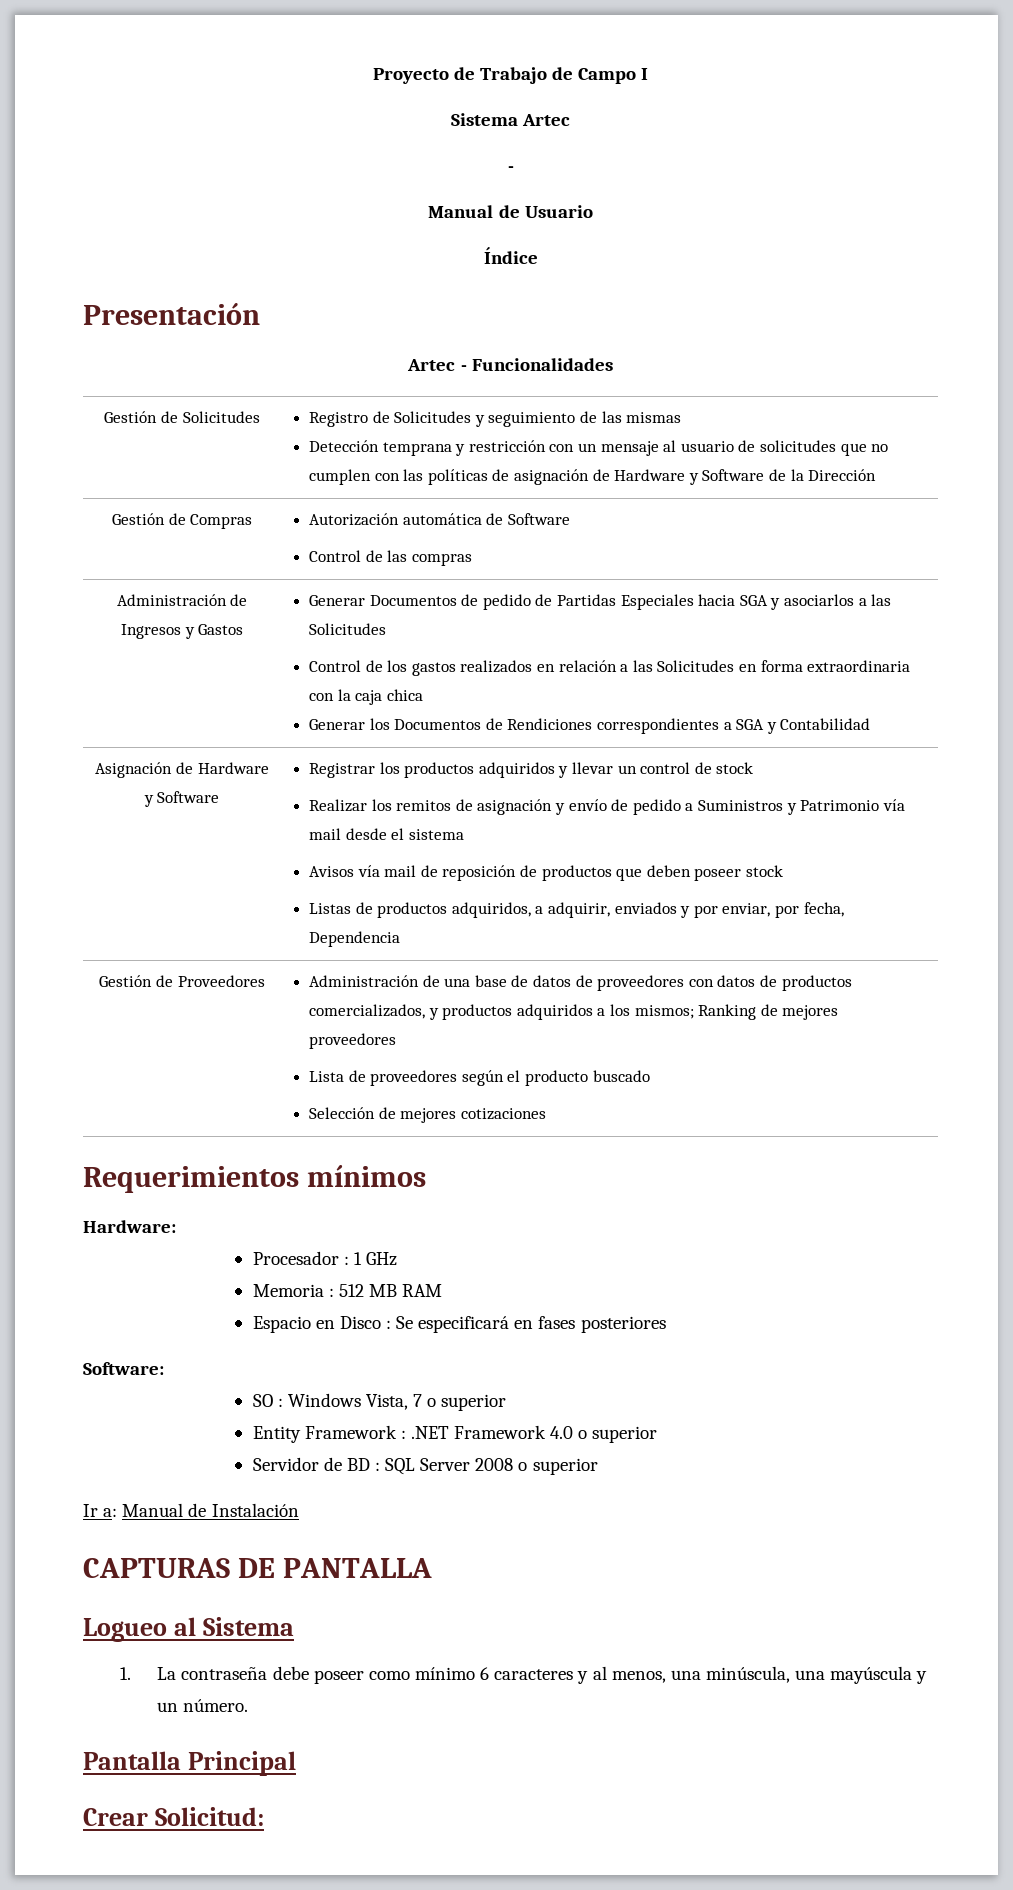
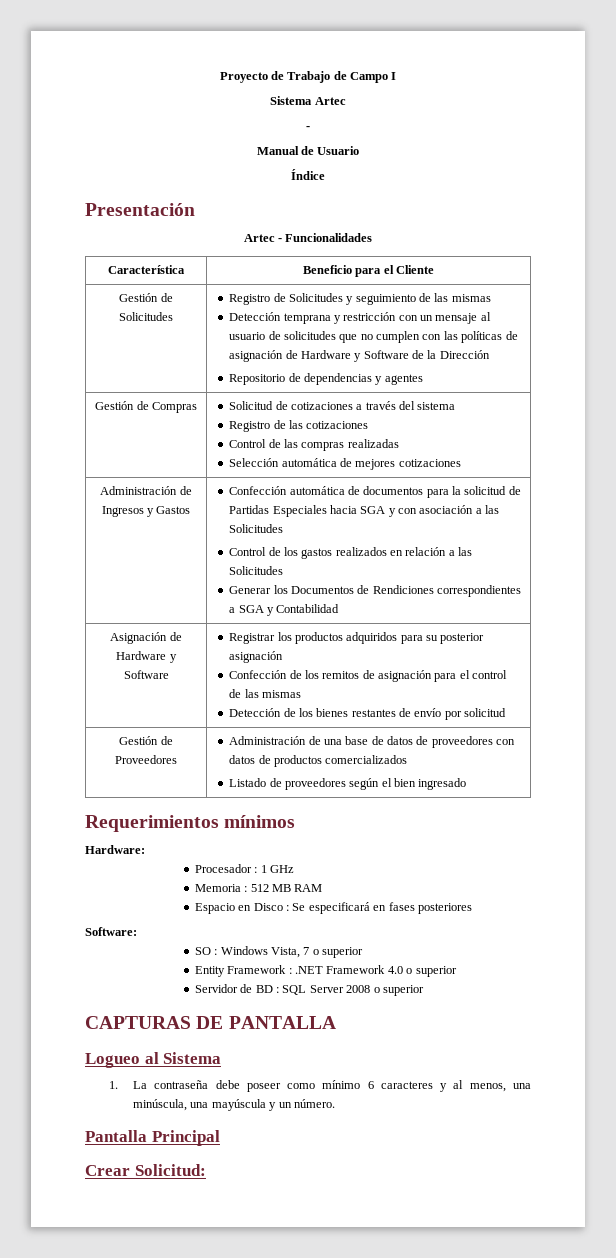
(613, 364) none -> [108,265,185,274] [302,265,435,277] // Característica | Beneficio para el Cliente
[111,513,253,529] [309,513,570,526] [309,550,472,566] // Gestión de Compras | Autorización automática de Software // Control de las compras -> [229,373,423,385] [95,401,197,413] [229,401,456,410] [229,420,369,432] [229,439,399,451] [229,458,461,470] // Repositorio de dependencias y agentes // Gestión de Compras | Solicitud de cotizaciones a través del sistema // Registro de las cotizaciones // Control de las compras realizadas // Selección automática de mejores cotizaciones
[309,594,531,610] Generar Documentos de pedido -> [229,486,507,498] Confección automática de documentos para la solicitud
[783,594,854,606] asociarlos -> [398,505,474,514] con asociación
[738,660,911,672] [309,689,423,705] en forma extraordinaria con la caja chica -> (284, 570) none
[558,762,754,778] [309,799,905,815] [309,828,464,840] [309,865,783,881] [309,902,844,918] [309,931,401,947] y llevar un control de stock // Realizar los remitos de asignación y envío de pedido a Suministros y Patrimonio vía mail desde el sistema // Avisos vía mail de reposición de productos que deben poseer stock // Listas de productos adquiridos, a adquirir, enviados y por enviar, por fecha, Dependencia -> [400,633,485,644] [229,651,284,663] [229,670,508,682] [229,689,301,698] [229,708,507,720] para su posterior asignación // Confección de los remitos de asignación para el control de las mismas // Detección de los bienes restantes de envío por solicitud
[309,1004,839,1020] [309,1033,397,1049] [309,1070,650,1086] [309,1107,546,1123] comercializados, y productos adquiridos a los mismos; Ranking de mejores proveedores // Lista de proveedores según el producto buscado // Selección de mejores cotizaciones -> [325,755,408,764] [229,778,467,790] comercializados // Listado de proveedores según el bien ingresado
[83,1503,299,1517] // Ir a: Manual de Instalación -> (424, 990) none

